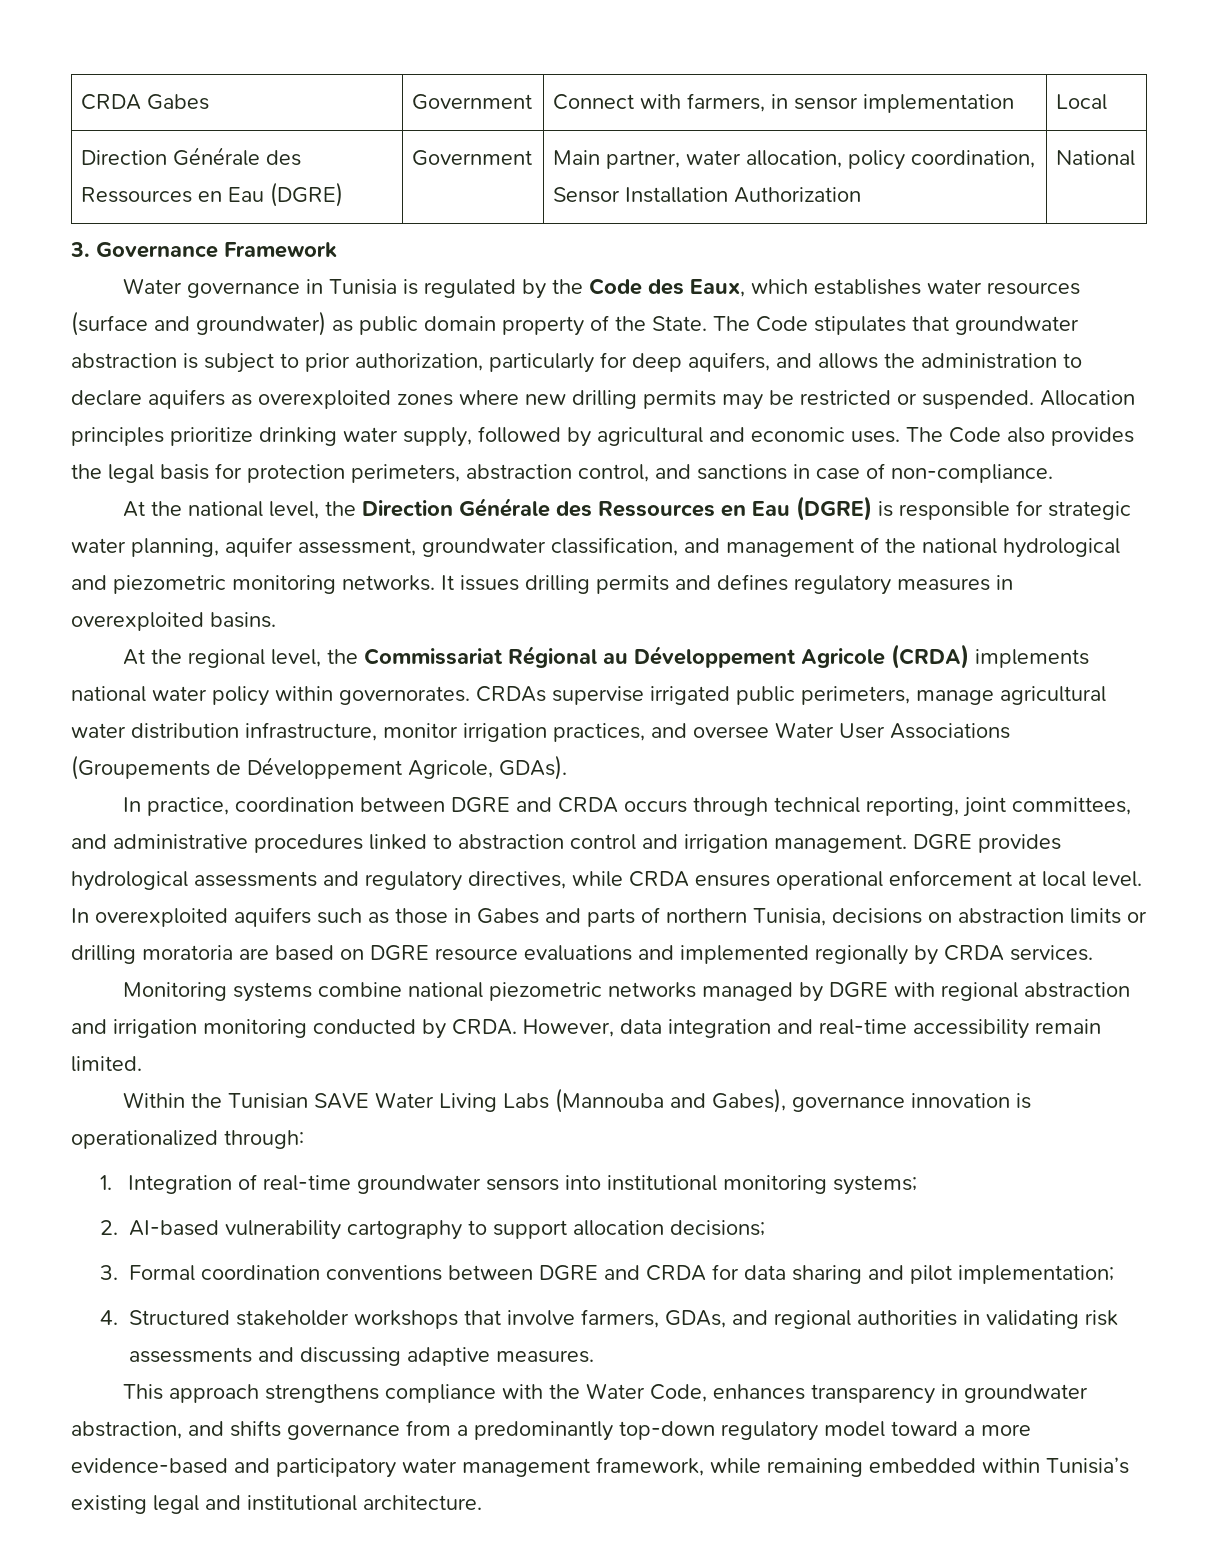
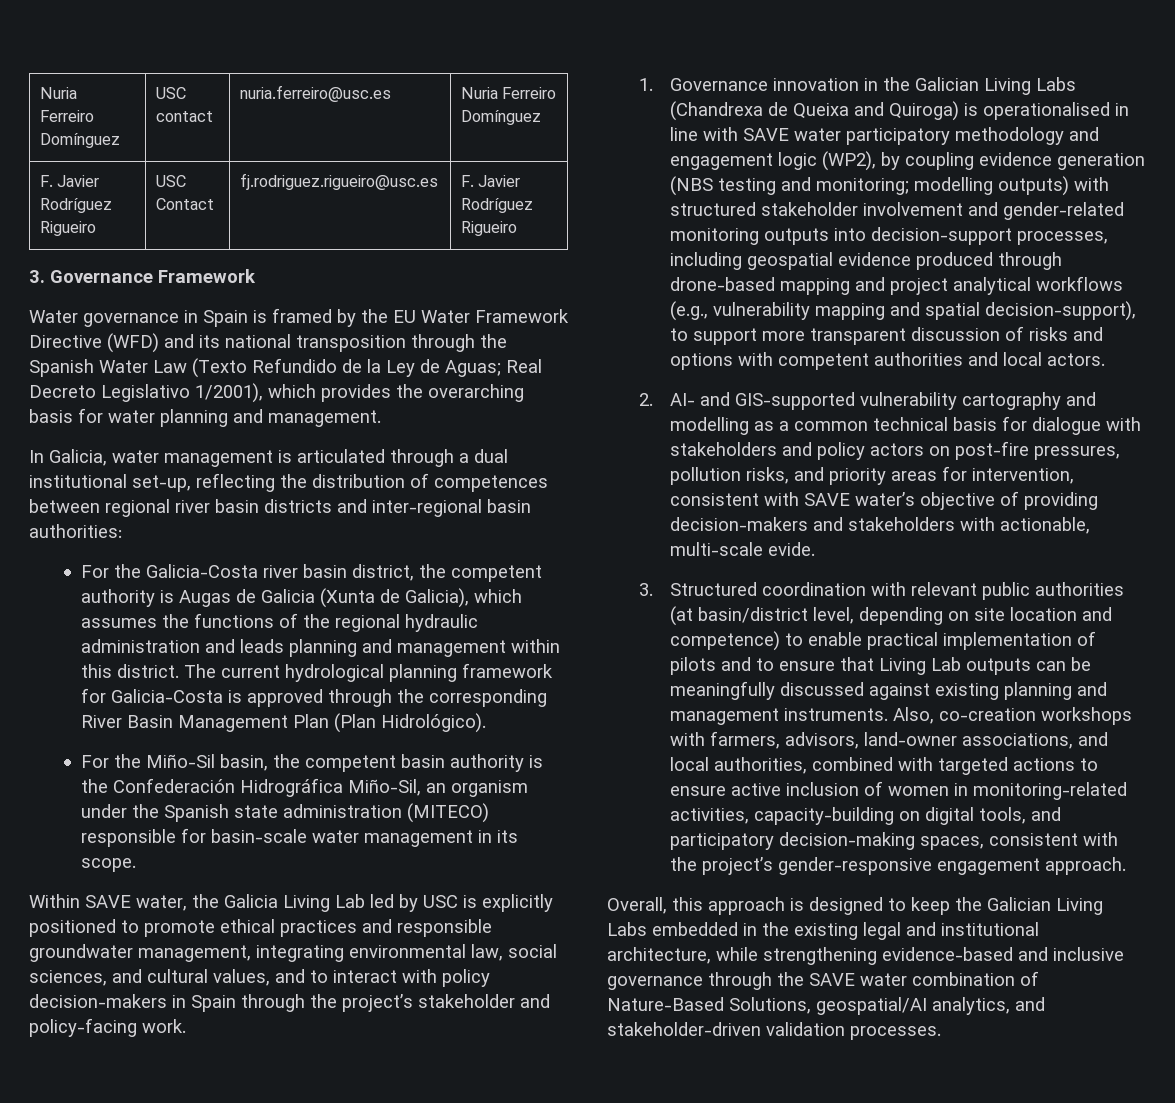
[80,94,209,110] [411,94,532,110] [552,93,1014,113] [1055,94,1107,110] [80,147,301,166] [80,182,343,207] [411,150,532,166] [552,150,1035,170] [552,187,861,203] [1055,150,1135,166] CRDA Gabes | Government | Connect with farmers, in sensor implementation | Local // Direction Générale des Ressources en Eau (DGRE) | Government | Main partner, water allocation, policy coordination, Sensor Installation Authorization | National -> [39,87,77,99] [39,110,94,122] [39,133,120,148] [155,87,186,99] [155,111,213,122] [239,85,391,102] [460,87,557,99] [460,110,541,125] [39,175,100,187] [39,198,112,213] [39,221,96,236] [155,175,186,187] [155,198,214,210] [239,173,438,190] [460,175,521,187] [460,198,533,213] [460,221,517,236] Nuria Ferreiro Domínguez | USC contact | nuria.ferreiro@usc.es | Nuria Ferreiro Domínguez // F. Javier Rodríguez Rigueiro | USC Contact | fj.rodriguez.rigueiro@usc.es | F. Javier Rodríguez Rigueiro
[329,278,1081,299] [71,311,1079,336] [71,352,1082,373] [71,389,1135,410] [71,426,1134,447] [71,463,1053,483] [123,496,1132,521] [71,537,1120,558] [71,574,1013,595] [71,612,276,631] [123,644,1090,669] [71,686,1106,706] [71,722,1010,742] [71,755,567,780] [123,797,1132,817] [71,834,1061,853] [71,870,1142,891] [71,907,1147,927] [71,945,1093,965] [123,982,1131,1002] [71,1019,1101,1039] [71,1056,142,1072] [123,1088,1032,1113] [71,1130,304,1149] [99,1174,918,1195] [99,1220,765,1240] [99,1264,1114,1284] [99,1309,1118,1329] [128,1347,594,1366] [123,1383,1089,1404] [71,1420,1031,1441] [71,1457,1129,1478] [71,1495,482,1514] Tunisia is regulated by the Code des Eaux, which establishes water resources (surface and groundwater) as public domain property of the State. The Code stipulates that groundwater abstraction is subject to prior authorization, particularly for deep aquifers, and allows the administration to declare aquifers as overexploited zones where new drilling permits may be restricted or suspended. Allocation principles prioritize drinking water supply, followed by agricultural and economic uses. The Code also provides the legal basis for protection perimeters, abstraction control, and sanctions in case of non-compliance. // At the national level, the Direction Générale des Ressources en Eau (DGRE) is responsible for strategic water planning, aquifer assessment, groundwater classification, and management of the national hydrological and piezometric monitoring networks. It issues drilling permits and defines regulatory measures in overexploited basins. // At the regional level, the Commissariat Régional au Développement Agricole (CRDA) implements national water policy within governorates. CRDAs supervise irrigated public perimeters, manage agricultural water distribution infrastructure, monitor irrigation practices, and oversee Water User Associations (Groupements de Développement Agricole, GDAs). // In practice, coordination between DGRE and CRDA occurs through technical reporting, joint committees, and administrative procedures linked to abstraction control and irrigation management. DGRE provides hydrological assessments and regulatory directives, while CRDA ensures operational enforcement at local level. In overexploited aquifers such as those in Gabes and parts of northern Tunisia, decisions on abstraction limits or drilling moratoria are based on DGRE resource evaluations and implemented regionally by CRDA services. // Monitoring systems combine national piezometric networks managed by DGRE with regional abstraction and irrigation monitoring conducted by CRDA. However, data integration and real-time accessibility remain limited. // Within the Tunisian SAVE Water Living Labs (Mannouba and Gabes), governance innovation is operationalized through: // 1. Integration of real-time groundwater sensors into institutional monitoring systems; // 2. AI-based vulnerability cartography to support allocation decisions; // 3. Formal coordination conventions between DGRE and CRDA for data sharing and pilot implementation; // 4. Structured stakeholder workshops that involve farmers, GDAs, and regional authorities in validating risk assessments and discussing adaptive measures. // This approach strengthens compliance with the Water Code, enhances transparency in groundwater abstraction, and shifts governance from a predominantly top-down regulatory model toward a more evidence-based and participatory water management framework, while remaining embedded within Tunisia’s existing legal and institutional architecture. -> [203,308,569,327] [29,333,507,353] [29,358,542,378] [29,383,524,403] [29,408,381,427] [29,449,508,467] [29,473,548,492] [29,499,531,517] [29,524,122,538] [80,564,542,582] [80,588,522,608] [80,613,478,632] [80,639,560,657] [80,663,553,682] [80,688,547,707] [80,713,486,733] [80,754,543,772] [80,778,528,797] [80,803,489,823] [80,828,518,847] [80,858,136,872] [29,894,553,912] [29,919,492,937] [29,944,557,962] [29,969,490,987] [29,994,550,1012] [29,1018,186,1037] [638,77,1077,95] [670,101,1130,121] [670,127,1100,145] [670,151,1146,171] [670,176,1110,196] [670,202,1125,220] [670,227,1109,245] [670,252,1063,270] [670,276,1124,295] [670,301,1137,321] [670,326,1104,345] [670,352,1106,370] [638,392,1097,410] [670,416,1142,435] [670,441,1121,460] [670,466,1075,485] [670,491,1099,510] [670,517,1091,534] [670,542,816,556] [638,582,1125,600] [670,606,1113,626] [670,631,1097,651] [670,657,1092,675] [670,681,1108,700] [670,707,1133,725] [670,731,1109,749] [670,757,1099,775] [670,781,1128,800] [670,807,1062,825] [670,832,1119,850] [670,857,1127,875] [607,897,1103,915] [607,922,1039,940] [607,947,1124,965] [607,971,1039,990] [607,997,1045,1015] [607,1022,941,1040] Spain is framed by the EU Water Framework Directive (WFD) and its national transposition through the Spanish Water Law (Texto Refundido de la Ley de Aguas; Real Decreto Legislativo 1/2001), which provides the overarching basis for water planning and management. // In Galicia, water management is articulated through a dual institutional set-up, reflecting the distribution of competences between regional river basin districts and inter-regional basin authorities: // For the Galicia-Costa river basin district, the competent authority is Augas de Galicia (Xunta de Galicia), which assumes the functions of the regional hydraulic administration and leads planning and management within this district. The current hydrological planning framework for Galicia-Costa is approved through the corresponding River Basin Management Plan (Plan Hidrológico). // For the Miño-Sil basin, the competent basin authority is the Confederación Hidrográfica Miño-Sil, an organism under the Spanish state administration (MITECO) responsible for basin-scale water management in its scope. // Within SAVE water, the Galicia Living Lab led by USC is explicitly positioned to promote ethical practices and responsible groundwater management, integrating environmental law, social sciences, and cultural values, and to interact with policy decision-makers in Spain through the project’s stakeholder and policy-facing work. // 1. Governance innovation in the Galician Living Labs (Chandrexa de Queixa and Quiroga) is operationalised in line with SAVE water participatory methodology and engagement logic (WP2), by coupling evidence generation (NBS testing and monitoring; modelling outputs) with structured stakeholder involvement and gender-related monitoring outputs into decision-support processes, including geospatial evidence produced through drone-based mapping and project analytical workflows (e.g., vulnerability mapping and spatial decision-support), to support more transparent discussion of risks and options with competent authorities and local actors. // 2. AI- and GIS-supported vulnerability cartography and modelling as a common technical basis for dialogue with stakeholders and policy actors on post-fire pressures, pollution risks, and priority areas for intervention, consistent with SAVE water’s objective of providing decision-makers and stakeholders with actionable, multi-scale evide. // 3. Structured coordination with relevant public authorities (at basin/district level, depending on site location and competence) to enable practical implementation of pilots and to ensure that Living Lab outputs can be meaningfully discussed against existing planning and management instruments. Also, co-creation workshops with farmers, advisors, land-owner associations, and local authorities, combined with targeted actions to ensure active inclusion of women in monitoring-related activities, capacity-building on digital tools, and participatory decision-making spaces, consistent with the project’s gender-responsive engagement approach. // Overall, this approach is designed to keep the Galician Living Labs embedded in the existing legal and institutional architecture, while strengthening evidence-based and inclusive governance through the SAVE water combination of Nature-Based Solutions, geospatial/AI analytics, and stakeholder-driven validation processes.

